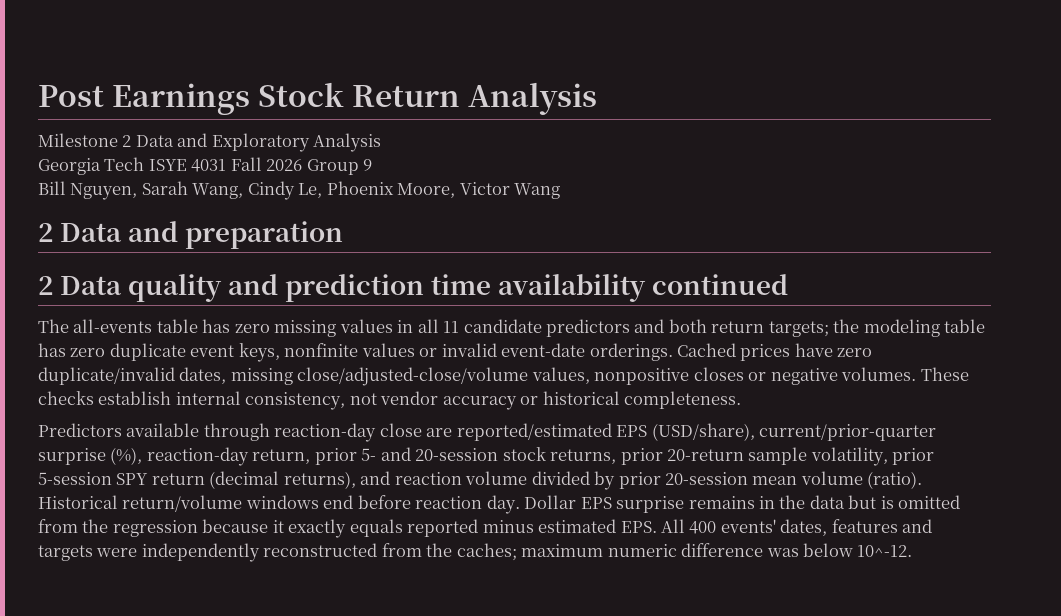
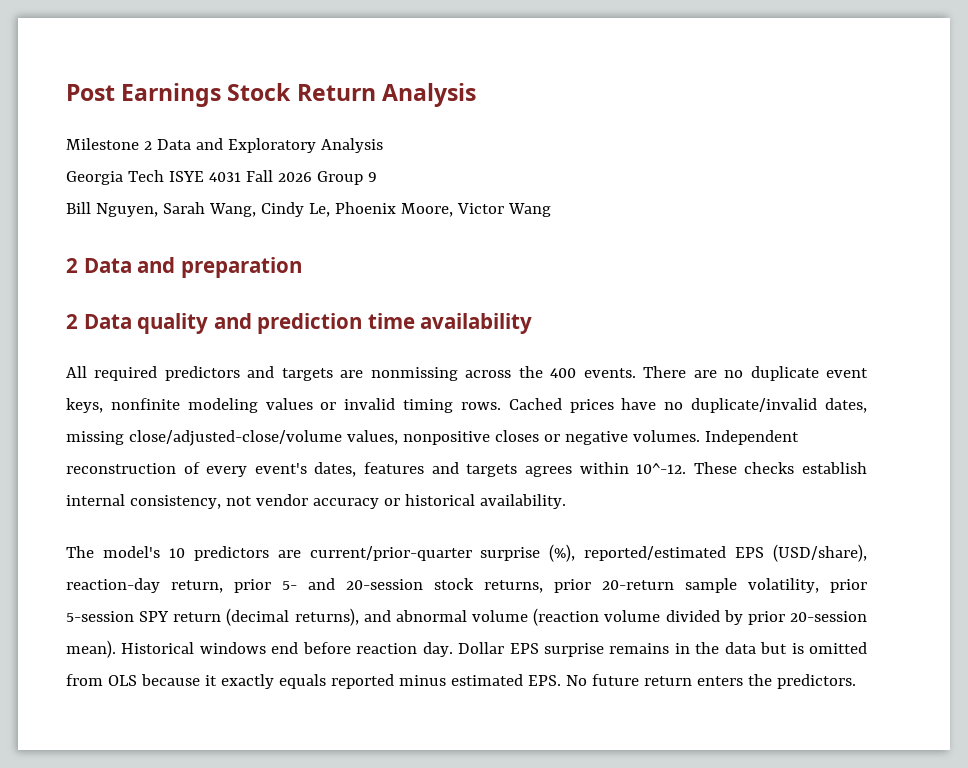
[652,274,789,295] [38,319,986,337] [38,343,106,357] continued // The all-events table has zero missing values in all 11 candidate predictors and both return targets; the modeling table has zero -> [66,366,744,381] // All required predictors and targets are nonmissing across the 400 events. There are no
(359, 350) none -> [187,398,258,413] modeling
[501,343,673,361] event-date orderings. -> [403,399,501,413] timing rows.
[837,348,873,357] zero -> [664,402,684,410] no
(917, 374) none -> [704,430,799,445] [66,462,687,477] Independent reconstruction of every event's dates, features and targets agrees within 10^-12.
[624,391,742,409] [38,423,937,442] [38,447,143,465] completeness. // Predictors available through reaction-day close are reported/estimated EPS (USD/share), current/prior-quarter surprise (%), -> [479,494,566,509] [66,544,867,562] availability. // The model's 10 predictors are current/prior-quarter surprise (%), reported/estimated EPS (USD/share),
[394,472,462,485] reaction -> [395,608,600,626] abnormal volume (reaction
[752,471,923,489] [38,495,243,512] mean volume (ratio). Historical return/volume -> [66,640,195,658] mean). Historical
[82,519,198,537] the regression -> [107,675,137,686] OLS
[661,519,933,536] [38,543,913,562] All 400 events' dates, features and targets were independently reconstructed from the caches; maximum numeric difference was below 10^-12. -> [565,674,856,689] No future return enters the predictors.

